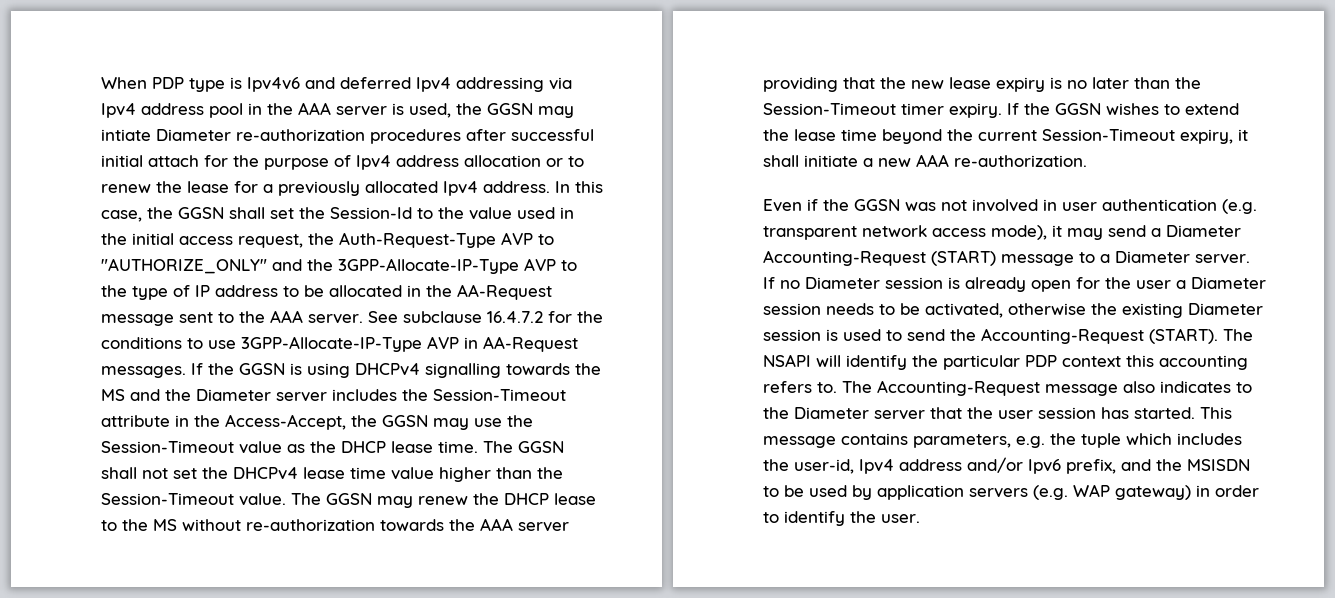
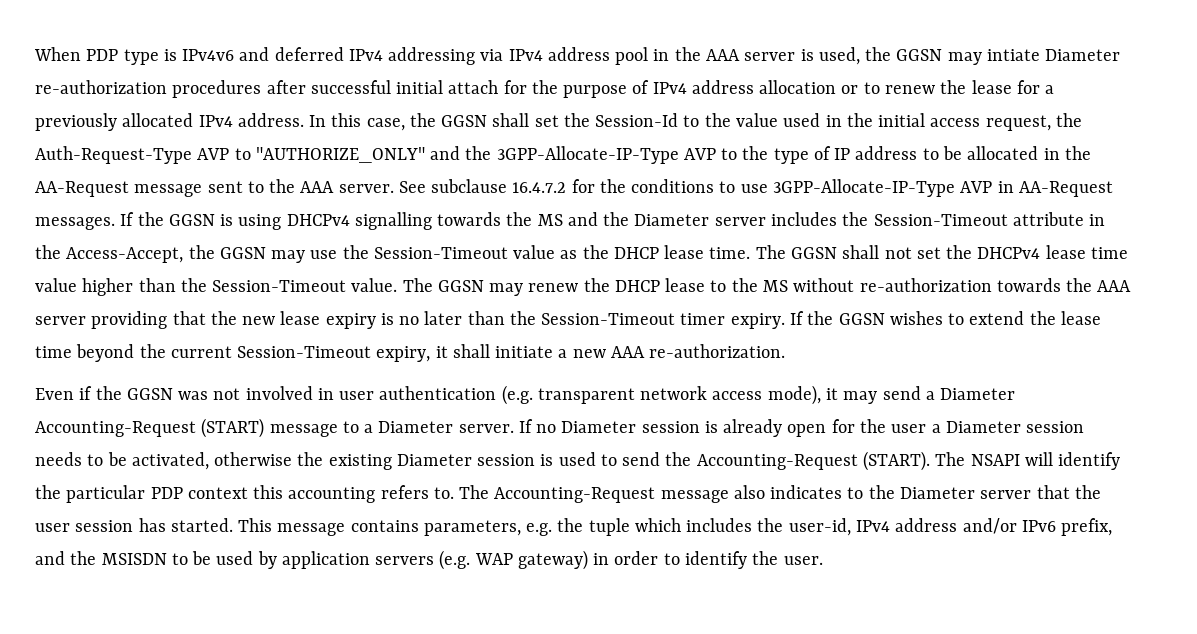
[247,77,300,92] Ipv4v6 -> [182,49,235,61] IPv4v6
[416,77,451,92] Ipv4 -> [348,49,383,61] IPv4
[101,103,136,118] Ipv4 -> [508,49,543,61] IPv4
[356,155,391,170] Ipv4 -> [652,82,687,94] IPv4
[443,181,478,196] Ipv4 -> [198,115,233,127] IPv4
[859,459,894,474] Ipv4 -> [855,520,890,532] IPv4
[1028,459,1061,474] Ipv6 -> [1021,520,1056,532] IPv6

